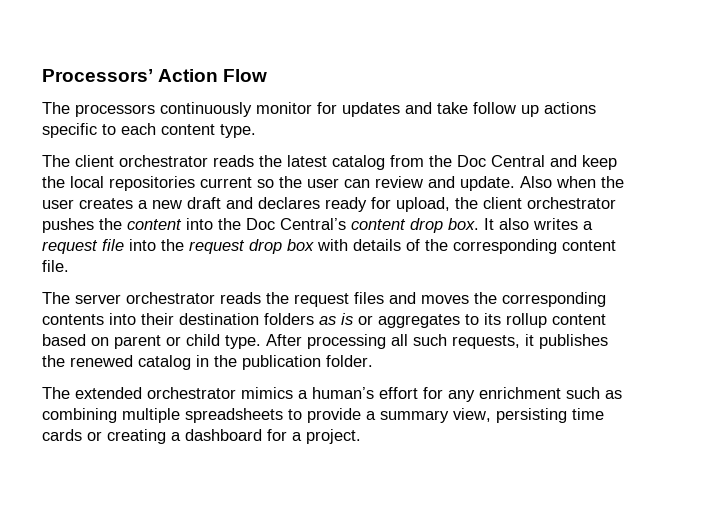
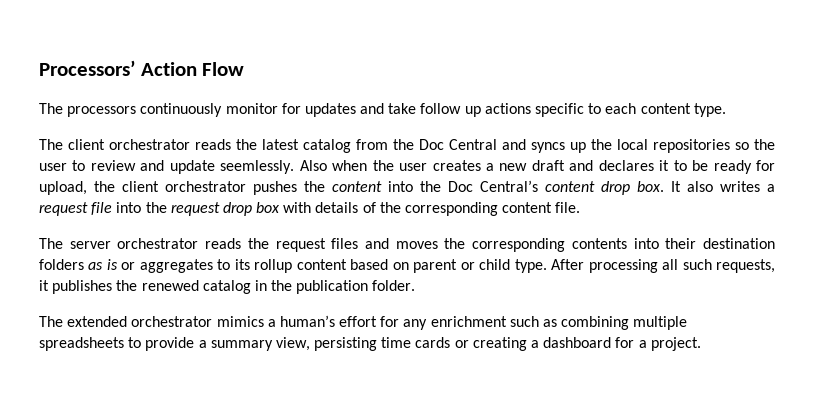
[582,155,617,170] keep -> [531,142,586,153] syncs up
[200,177,252,188] current -> (730, 146) none
[344,179,370,188] can -> [72,160,86,171] to
[460,176,515,191] update. -> [169,160,295,174] update seemlessly.
(320, 203) none -> [659,160,709,171] it to be

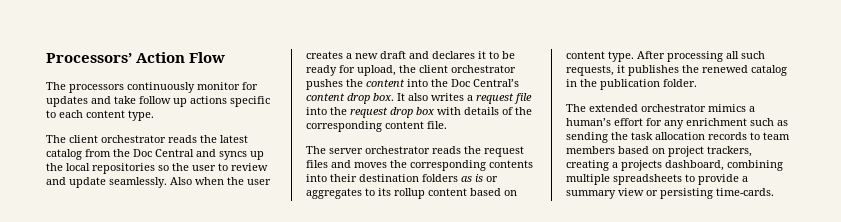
[220,160,295,174] seemlessly. -> [109,177,167,188] seamlessly.
[413,259,511,273] parent or child -> [566,51,605,59] content
(558, 323) none -> [566,132,790,143] [566,146,752,157] [566,160,724,171] sending the task allocation records to team members based on project trackers, creating a projects dashboard,
[275,337,701,351] view, persisting time cards or creating a dashboard for a project. -> [618,188,774,199] view or persisting time-cards.

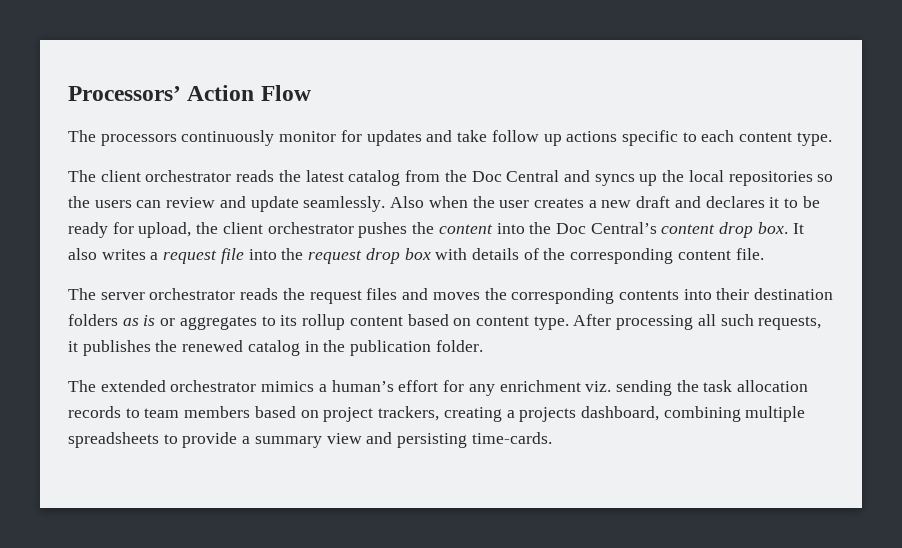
[192,163,228,171] user to -> [94,200,162,208] users can
[750,118,788,126] such as -> [585,381,612,392] viz.
[646,190,658,196] or -> [366,432,393,444] and

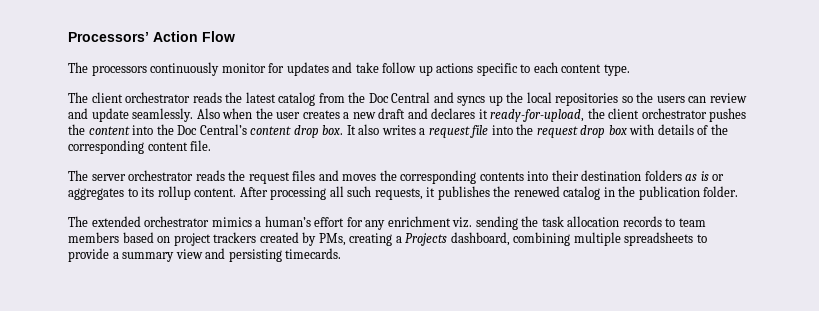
[784,196,820,208] [68,222,192,238] to be ready for upload, -> [490,109,585,122] ready-for-upload,
[349,314,569,330] content based on content type. -> [194,188,237,197] content.
[378,406,440,421] trackers, -> [213,232,346,246] trackers created by PMs,
[519,407,577,422] projects -> [405,233,448,246] Projects
[471,432,552,444] time-cards. -> [285,248,342,259] timecards.

